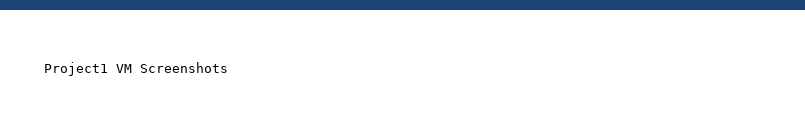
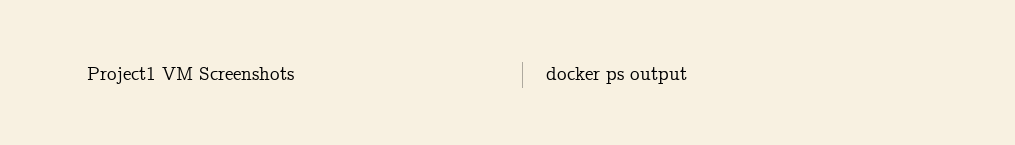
(228, 67) none -> [546,67,687,84] // docker ps output

